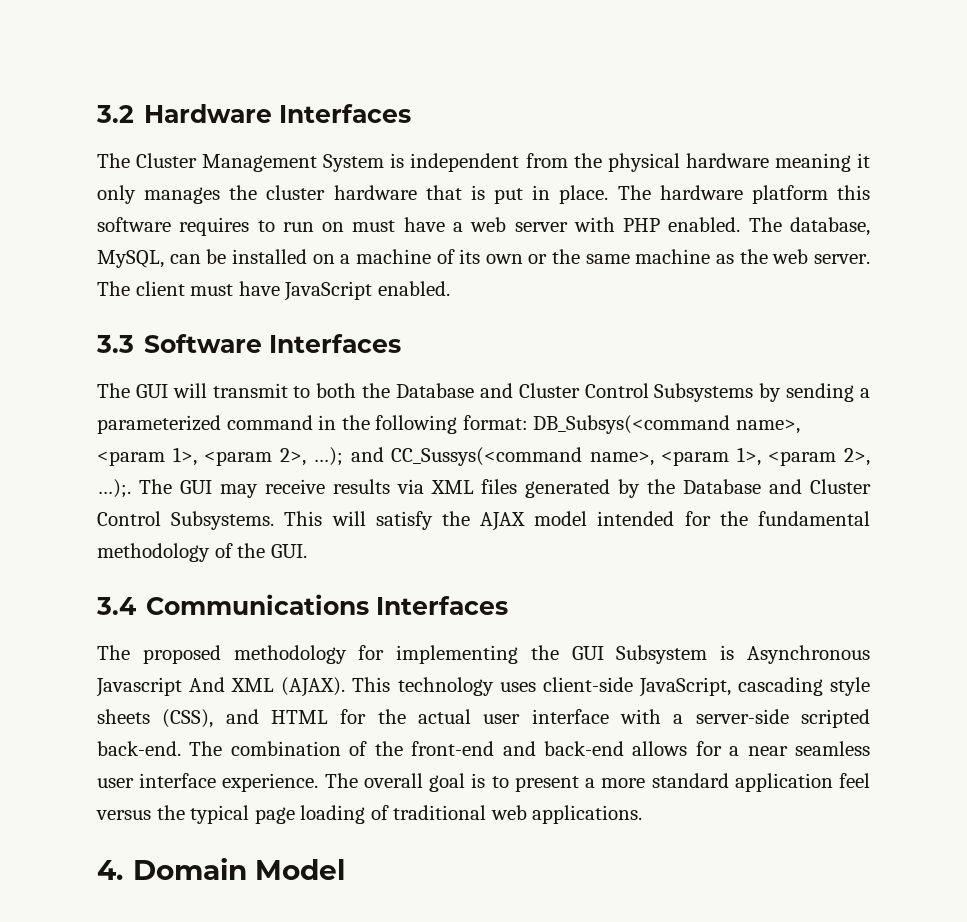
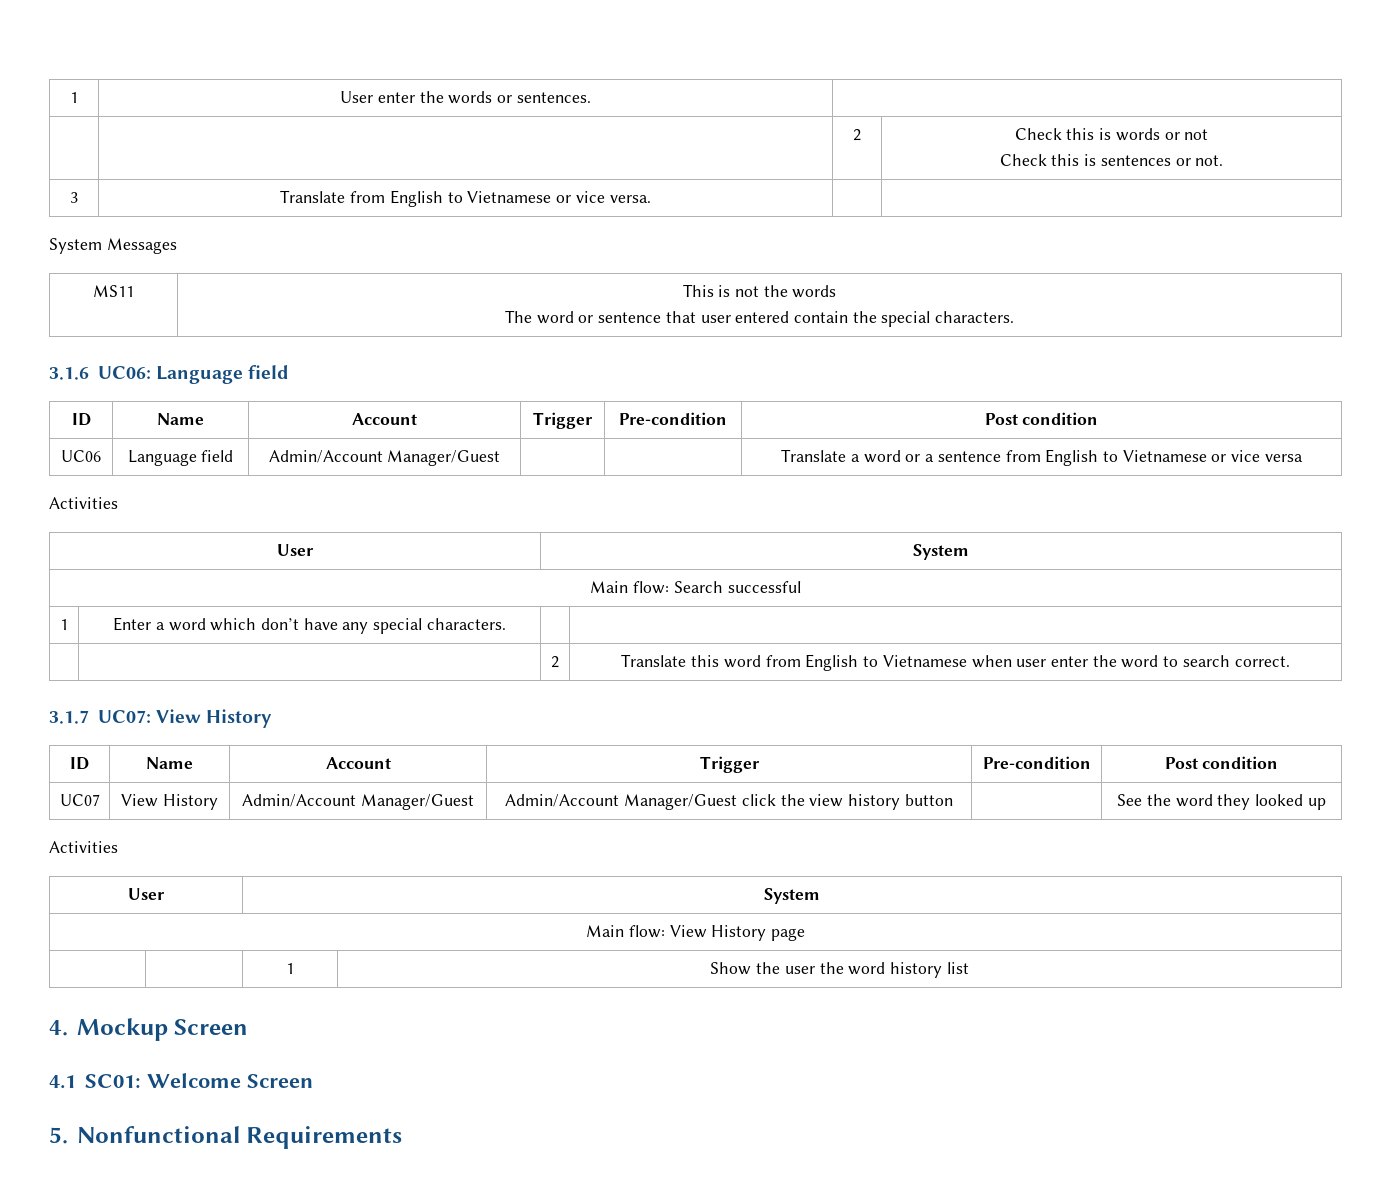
[96,104,412,123] [97,153,870,172] [97,185,871,204] [97,217,871,236] [97,249,870,268] [97,281,450,301] [96,334,402,353] [97,383,870,402] [97,415,800,434] [97,447,870,466] [97,479,872,498] [97,511,870,531] [97,543,307,562] [96,594,509,615] [97,645,871,664] [96,677,871,697] [97,709,871,728] [97,741,870,756] [97,773,871,792] [96,805,643,824] [97,858,346,880] 3.2 Hardware Interfaces // The Cluster Management System is independent from the physical hardware meaning it only manages the cluster hardware that is put in place. The hardware platform this software requires to run on must have a web server with PHP enabled. The database, MySQL, can be installed on a machine of its own or the same machine as the web server. The client must have JavaScript enabled. // 3.3 Software Interfaces // The GUI will transmit to both the Database and Cluster Control Subsystems by sending a parameterized command in the following format: DB_Subsys(<command name>, <param 1>, <param 2>, …); and CC_Sussys(<command name>, <param 1>, <param 2>, …);. The GUI may receive results via XML files generated by the Database and Cluster Control Subsystems. This will satisfy the AJAX model intended for the fundamental methodology of the GUI. // 3.4 Communications Interfaces // The proposed methodology for implementing the GUI Subsystem is Asynchronous Javascript And XML (AJAX). This technology uses client-side JavaScript, cascading style sheets (CSS), and HTML for the actual user interface with a server-side scripted back-end. The combination of the front-end and back-end allows for a near seamless user interface experience. The overall goal is to present a more standard application feel versus the typical page loading of traditional web applications. // 4. Domain Model -> [70,92,78,103] [340,91,591,104] [853,129,861,141] [1014,128,1209,141] [999,154,1224,166] [70,192,78,203] [280,190,651,207] [49,238,177,254] [93,285,134,297] [682,284,837,298] [504,310,1015,327] [49,365,290,384] [71,413,91,426] [157,413,204,425] [352,413,417,425] [533,412,593,429] [619,412,727,425] [984,412,1099,425] [61,450,101,462] [127,450,234,466] [268,450,501,466] [781,449,1303,466] [49,497,118,509] [277,544,314,556] [913,544,969,560] [590,581,801,594] [60,619,68,630] [113,617,506,634] [551,656,559,668] [621,654,1290,671] [49,709,273,728] [70,757,89,770] [146,757,193,769] [325,757,391,769] [699,756,760,773] [982,756,1091,769] [1164,756,1279,769] [59,794,100,806] [121,794,218,810] [242,794,474,810] [505,794,953,810] [1117,794,1326,810] [49,841,118,853] [128,888,165,900] [764,888,820,904] [586,925,805,941] [286,963,294,974] [710,962,969,978] [49,1018,249,1041] [49,1073,313,1089] [49,1126,403,1149] 1 | User enter the words or sentences. | // | | 2 | Check this is words or not // Check this is sentences or not. // 3 | Translate from English to Vietnamese or vice versa. | | // System Messages // MS11 | This is not the words // The word or sentence that user entered contain the special characters. // 3.1.6 UC06: Language field // ID | Name | Account | Trigger | Pre-condition | Post condition // UC06 | Language field | Admin/Account Manager/Guest | | | Translate a word or a sentence from English to Vietnamese or vice versa // Activities // User | System // Main flow: Search successful // 1 | Enter a word which don’t have any special characters. | | // | | 2 | Translate this word from English to Vietnamese when user enter the word to search correct. // 3.1.7 UC07: View History // ID | Name | Account | Trigger | Pre-condition | Post condition // UC07 | View History | Admin/Account Manager/Guest | Admin/Account Manager/Guest click the view history button | | See the word they looked up // Activities // User | System // Main flow: View History page // | | 1 | Show the user the word history list // 4. Mockup Screen // 4.1 SC01: Welcome Screen // 5. Nonfunctional Requirements

